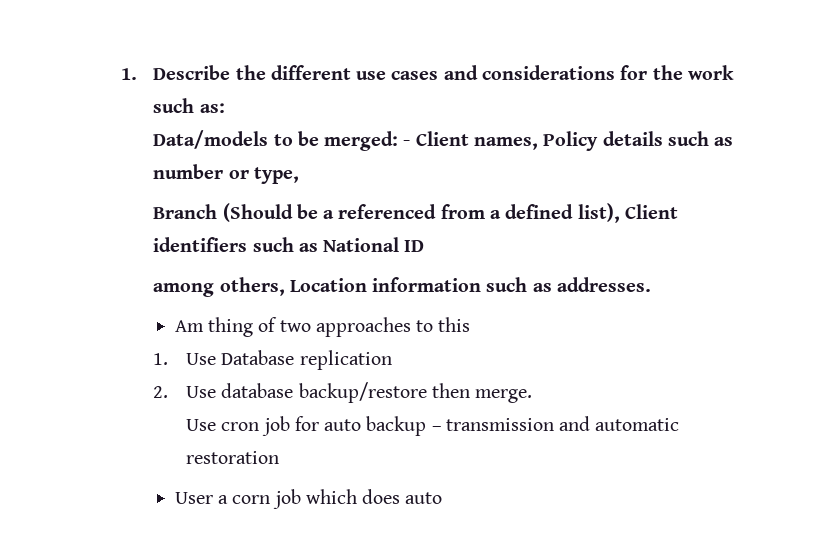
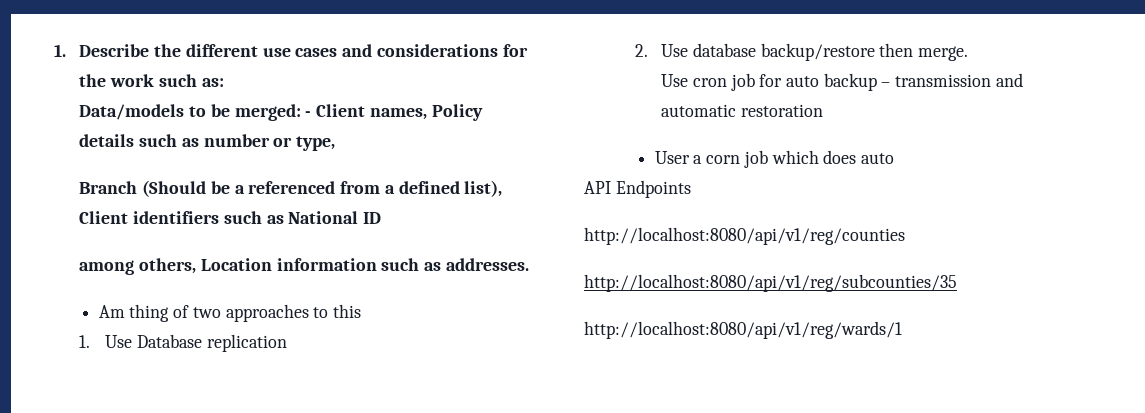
(443, 498) none -> [584,180,691,198] [584,227,905,245] [584,274,957,292] [584,321,902,339] // API Endpoints // http://localhost:8080/api/v1/reg/counties // http://localhost:8080/api/v1/reg/subcounties/35 // http://localhost:8080/api/v1/reg/wards/1

